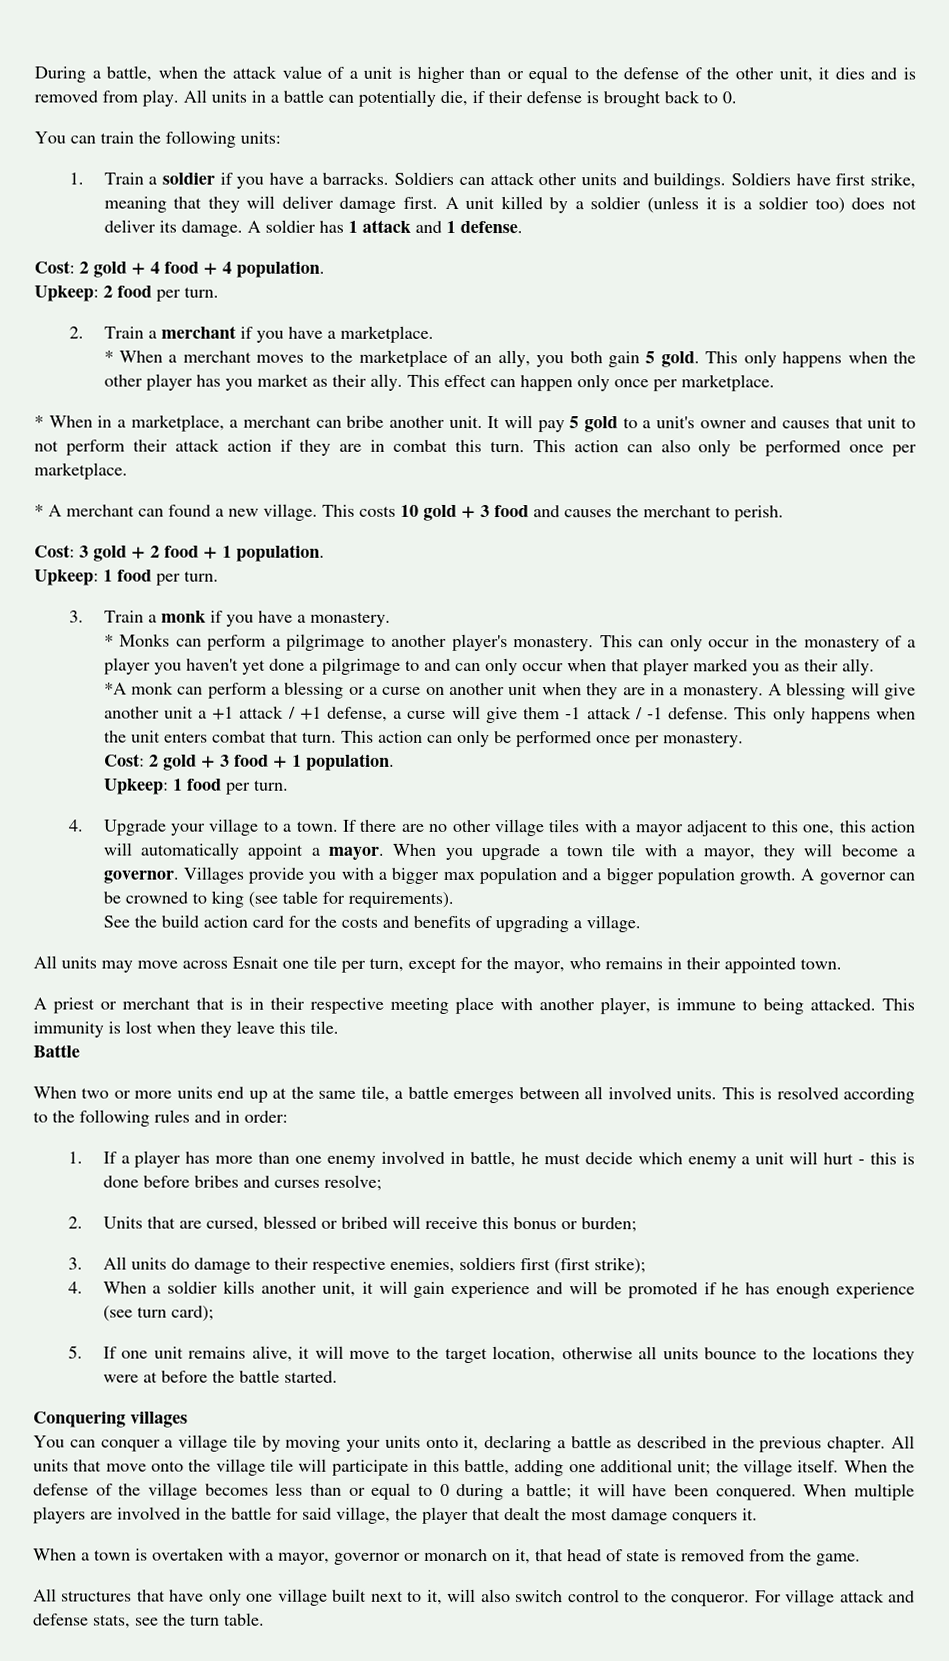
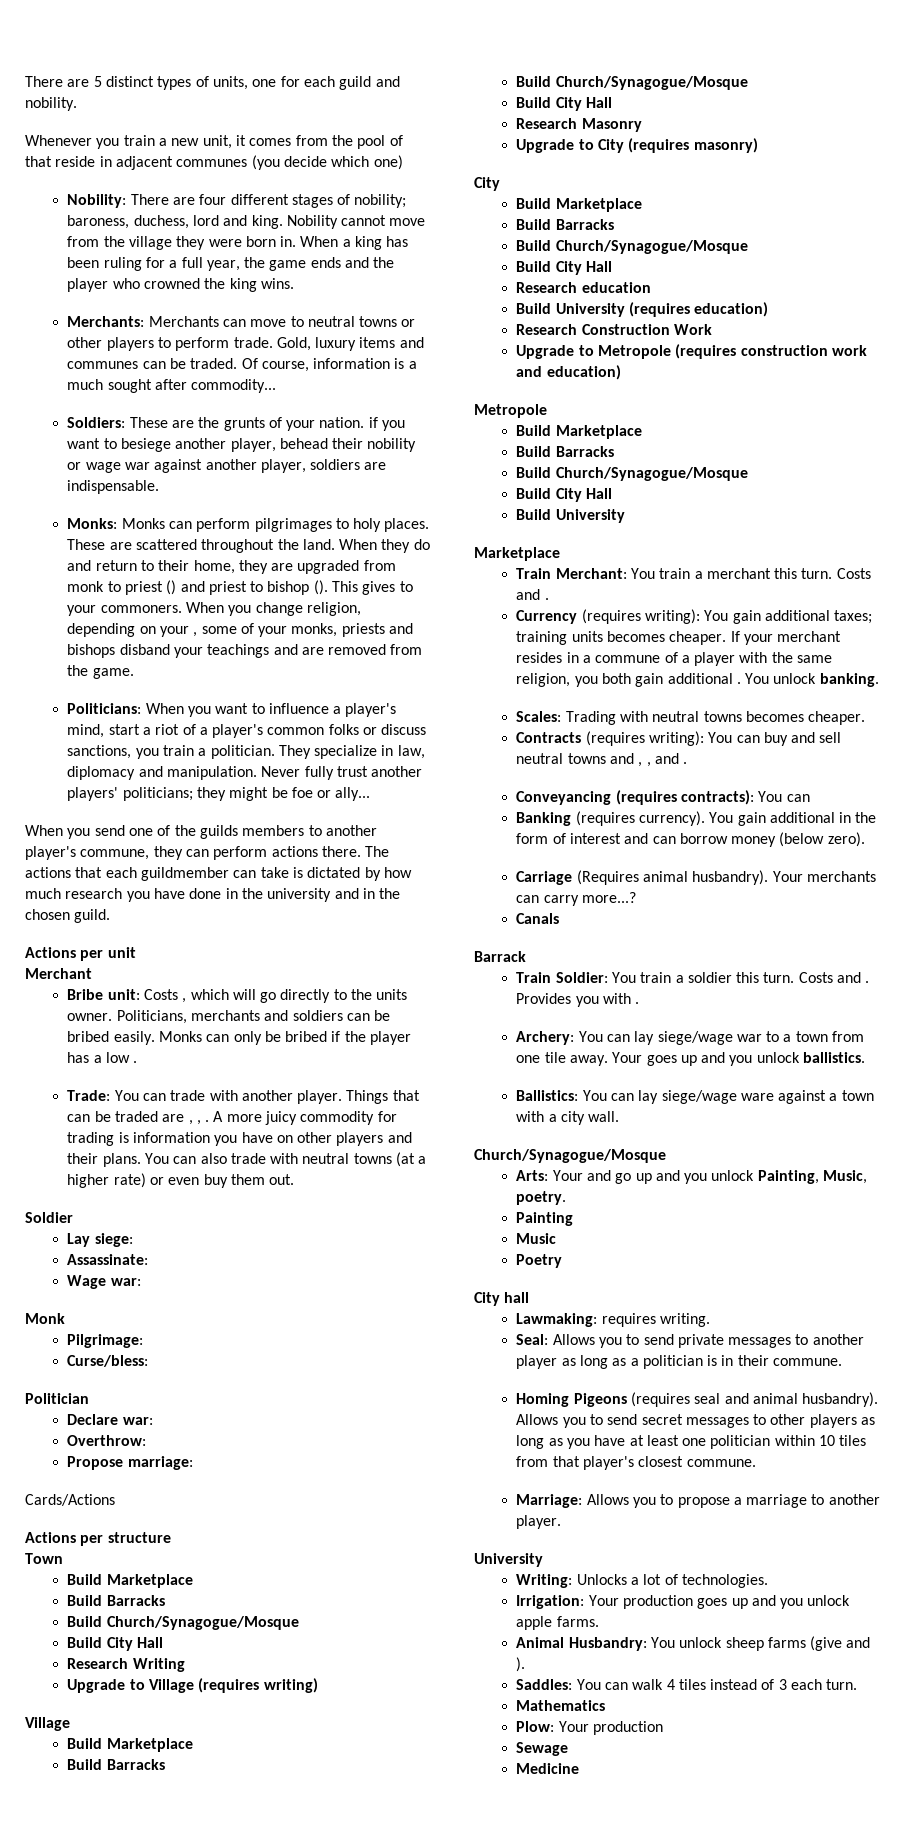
[34,65,917,84] [34,89,737,108] [34,130,281,148] [68,171,916,190] [103,195,917,214] [103,219,523,237] [34,260,325,278] [34,285,219,302] [68,325,434,343] [103,349,916,368] [103,373,775,392] [34,414,916,433] [34,438,917,457] [34,462,128,480] [34,503,784,522] [34,544,325,562] [34,569,219,586] [68,610,391,627] [103,633,917,652] [103,657,875,676] [103,681,917,700] [103,705,916,724] [103,729,744,748] [103,753,395,771] [103,778,289,795] [67,818,917,837] [102,842,915,861] [102,866,916,885] [102,890,454,908] [102,914,641,933] [33,955,842,974] [33,996,915,1015] [33,1020,339,1038] [33,1044,80,1058] [33,1085,916,1104] [33,1109,288,1127] [67,1150,916,1169] [102,1174,382,1191] [67,1215,637,1233] [67,1256,646,1275] [67,1280,916,1299] [102,1305,214,1322] [67,1345,916,1364] [102,1369,338,1383] [33,1411,188,1428] [33,1434,916,1453] [33,1458,916,1477] [33,1482,915,1501] [33,1506,758,1525] [33,1547,861,1566] [33,1588,916,1607] [33,1612,265,1629] During a battle, when the attack value of a unit is higher than or equal to the defense of the other unit, it dies and is removed from play. All units in a battle can potentially die, if their defense is brought back to 0. // You can train the following units: // 1. Train a soldier if you have a barracks. Soldiers can attack other units and buildings. Soldiers have first strike, meaning that they will deliver damage first. A unit killed by a soldier (unless it is a soldier too) does not deliver its damage. A soldier has 1 attack and 1 defense. // Cost: 2 gold + 4 food + 4 population. // Upkeep: 2 food per turn. // 2. Train a merchant if you have a marketplace. // * When a merchant moves to the marketplace of an ally, you both gain 5 gold. This only happens when the other player has you market as their ally. This effect can happen only once per marketplace. // * When in a marketplace, a merchant can bribe another unit. It will pay 5 gold to a unit's owner and causes that unit to not perform their attack action if they are in combat this turn. This action can also only be performed once per marketplace. // * A merchant can found a new village. This costs 10 gold + 3 food and causes the merchant to perish. // Cost: 3 gold + 2 food + 1 population. // Upkeep: 1 food per turn. // 3. Train a monk if you have a monastery. // * Monks can perform a pilgrimage to another player's monastery. This can only occur in the monastery of a player you haven't yet done a pilgrimage to and can only occur when that player marked you as their ally. // *A monk can perform a blessing or a curse on another unit when they are in a monastery. A blessing will give another unit a +1 attack / +1 defense, a curse will give them -1 attack / -1 defense. This only happens when the unit enters combat that turn. This action can only be performed once per monastery. // Cost: 2 gold + 3 food + 1 population. // Upkeep: 1 food per turn. // 4. Upgrade your village to a town. If there are no other village tiles with a mayor adjacent to this one, this action will automatically appoint a mayor. When you upgrade a town tile with a mayor, they will become a governor. Villages provide you with a bigger max population and a bigger population growth. A governor can be crowned to king (see table for requirements). // See the build action card for the costs and benefits of upgrading a village. // All units may move across Esnait one tile per turn, except for the mayor, who remains in their appointed town. // A priest or merchant that is in their respective meeting place with another player, is immune to being attacked. This immunity is lost when they leave this tile. // Battle // When two or more units end up at the same tile, a battle emerges between all involved units. This is resolved according to the following rules and in order: // 1. If a player has more than one enemy involved in battle, he must decide which enemy a unit will hurt - this is done before bribes and curses resolve; // 2. Units that are cursed, blessed or bribed will receive this bonus or burden; // 3. All units do damage to their respective enemies, soldiers first (first strike); // 4. When a soldier kills another unit, it will gain experience and will be promoted if he has enough experience (see turn card); // 5. If one unit remains alive, it will move to the target location, otherwise all units bounce to the locations they were at before the battle started. // Conquering villages // You can conquer a village tile by moving your units onto it, declaring a battle as described in the previous chapter. All units that move onto the village tile will participate in this battle, adding one additional unit; the village itself. When the defense of the village becomes less than or equal to 0 during a battle; it will have been conquered. When multiple players are involved in the battle for said village, the player that dealt the most damage conquers it. // When a town is overtaken with a mayor, governor or monarch on it, that head of state is removed from the game. // All structures that have only one village built next to it, will also switch control to the conqueror. For village attack and defense stats, see the turn table. -> [25,76,400,90] [25,97,77,111] [25,135,403,149] [25,155,403,170] [67,194,407,208] [67,215,426,229] [67,236,409,250] [67,257,395,271] [67,278,294,292] [67,316,416,327] [67,337,424,351] [67,358,417,372] [67,379,277,393] [67,417,406,431] [67,438,417,452] [67,459,387,473] [67,480,160,494] [67,518,430,532] [67,539,430,553] [67,560,396,574] [67,580,413,595] [67,602,361,616] [67,623,414,637] [67,644,423,658] [67,665,134,679] [67,703,397,717] [67,724,427,738] [67,745,425,759] [67,766,423,780] [67,787,371,801] [25,825,377,839] [25,846,390,860] [25,867,412,881] [25,888,401,902] [25,909,111,923] [25,947,136,961] [25,968,92,979] [67,989,408,1003] [67,1010,391,1024] [67,1031,412,1045] [67,1052,138,1063] [67,1090,420,1104] [67,1111,397,1125] [67,1132,412,1146] [67,1152,427,1167] [67,1173,295,1188] [25,1212,73,1223] [67,1233,133,1247] [67,1254,149,1265] [67,1275,141,1289] [25,1313,65,1324] [67,1334,144,1348] [67,1355,149,1367] [25,1393,89,1404] [67,1414,153,1425] [67,1435,147,1446] [67,1456,193,1470] [25,1494,115,1506] [25,1532,171,1546] [25,1553,63,1564] [67,1574,193,1588] [67,1595,165,1606] [67,1616,299,1630] [67,1637,163,1651] [67,1658,185,1672] [67,1678,318,1693] [25,1717,70,1731] [67,1738,193,1752] [67,1759,165,1770] [516,76,748,90] [516,97,612,111] [516,118,642,132] [516,138,758,153] [474,177,500,191] [516,198,642,212] [516,219,614,230] [516,240,748,254] [516,261,612,275] [516,282,651,293] [516,302,769,317] [516,324,712,335] [516,344,867,359] [516,365,621,380] [474,404,547,418] [516,425,642,439] [516,446,614,457] [516,467,748,481] [516,488,612,502] [516,509,625,523] [474,547,560,561] [516,568,871,579] [516,589,549,600] [516,609,873,624] [516,631,842,645] [516,652,833,666] [516,673,879,687] [516,711,866,725] [516,731,842,746] [516,753,688,767] [516,790,810,805] [516,811,877,826] [516,832,865,847] [516,870,876,885] [516,892,636,906] [516,913,560,924] [474,951,526,962] [516,972,870,983] [516,993,640,1007] [516,1031,865,1045] [516,1052,866,1066] [516,1090,874,1104] [516,1111,620,1125] [474,1149,666,1163] [516,1170,868,1184] [516,1191,567,1205] [516,1212,574,1226] [516,1233,557,1244] [516,1254,563,1268] [474,1292,530,1306] [516,1313,710,1327] [516,1334,864,1348] [516,1355,843,1369] [516,1392,879,1407] [516,1414,876,1428] [516,1435,867,1449] [516,1456,756,1470] [516,1494,880,1508] [516,1515,562,1529] [474,1553,543,1567] [516,1574,768,1588] [516,1595,851,1609] [516,1616,599,1630] [516,1636,871,1651] [516,1657,526,1672] [516,1679,858,1690] [516,1700,606,1711] [516,1721,663,1735] [516,1742,569,1756] [516,1763,580,1774] There are 5 distinct types of units, one for each guild and nobility. // Whenever you train a new unit, it comes from the pool of that reside in adjacent communes (you decide which one) // Nobility: There are four different stages of nobility; baroness, duchess, lord and king. Nobility cannot move from the village they were born in. When a king has been ruling for a full year, the game ends and the player who crowned the king wins. // Merchants: Merchants can move to neutral towns or other players to perform trade. Gold, luxury items and communes can be traded. Of course, information is a much sought after commodity... // Soldiers: These are the grunts of your nation. if you want to besiege another player, behead their nobility or wage war against another player, soldiers are indispensable. // Monks: Monks can perform pilgrimages to holy places. These are scattered throughout the land. When they do and return to their home, they are upgraded from monk to priest () and priest to bishop (). This gives to your commoners. When you change religion, depending on your , some of your monks, priests and bishops disband your teachings and are removed from the game. // Politicians: When you want to influence a player's mind, start a riot of a player's common folks or discuss sanctions, you train a politician. They specialize in law, diplomacy and manipulation. Never fully trust another players' politicians; they might be foe or ally... // When you send one of the guilds members to another player's commune, they can perform actions there. The actions that each guildmember can take is dictated by how much research you have done in the university and in the chosen guild. // Actions per unit // Merchant // Bribe unit: Costs , which will go directly to the units owner. Politicians, merchants and soldiers can be bribed easily. Monks can only be bribed if the player has a low . // Trade: You can trade with another player. Things that can be traded are , , . A more juicy commodity for trading is information you have on other players and their plans. You can also trade with neutral towns (at a higher rate) or even buy them out. // Soldier // Lay siege: // Assassinate: // Wage war: // Monk // Pilgrimage: // Curse/bless: // Politician // Declare war: // Overthrow: // Propose marriage: // Cards/Actions // Actions per structure // Town // Build Marketplace // Build Barracks // Build Church/Synagogue/Mosque // Build City Hall // Research Writing // Upgrade to Village (requires writing) // Village // Build Marketplace // Build Barracks // Build Church/Synagogue/Mosque // Build City Hall // Research Masonry // Upgrade to City (requires masonry) // City // Build Marketplace // Build Barracks // Build Church/Synagogue/Mosque // Build City Hall // Research education // Build University (requires education) // Research Construction Work // Upgrade to Metropole (requires construction work and education) // Metropole // Build Marketplace // Build Barracks // Build Church/Synagogue/Mosque // Build City Hall // Build University // Marketplace // Train Merchant: You train a merchant this turn. Costs and . // Currency (requires writing): You gain additional taxes; training units becomes cheaper. If your merchant resides in a commune of a player with the same religion, you both gain additional . You unlock banking. // Scales: Trading with neutral towns becomes cheaper. // Contracts (requires writing): You can buy and sell neutral towns and , , and . // Conveyancing (requires contracts): You can // Banking (requires currency). You gain additional in the form of interest and can borrow money (below zero). // Carriage (Requires animal husbandry). Your merchants can carry more...? // Canals // Barrack // Train Soldier: You train a soldier this turn. Costs and . Provides you with . // Archery: You can lay siege/wage war to a town from one tile away. Your goes up and you unlock ballistics. // Ballistics: You can lay siege/wage ware against a town with a city wall. // Church/Synagogue/Mosque // Arts: Your and go up and you unlock Painting, Music, poetry. // Painting // Music // Poetry // City hall // Lawmaking: requires writing. // Seal: Allows you to send private messages to another player as long as a politician is in their commune. // Homing Pigeons (requires seal and animal husbandry). Allows you to send secret messages to other players as long as you have at least one politician within 10 tiles from that player's closest commune. // Marriage: Allows you to propose a marriage to another player. // University // Writing: Unlocks a lot of technologies. // Irrigation: Your production goes up and you unlock apple farms. // Animal Husbandry: You unlock sheep farms (give and ). // Saddles: You can walk 4 tiles instead of 3 each turn. // Mathematics // Plow: Your production // Sewage // Medicine

